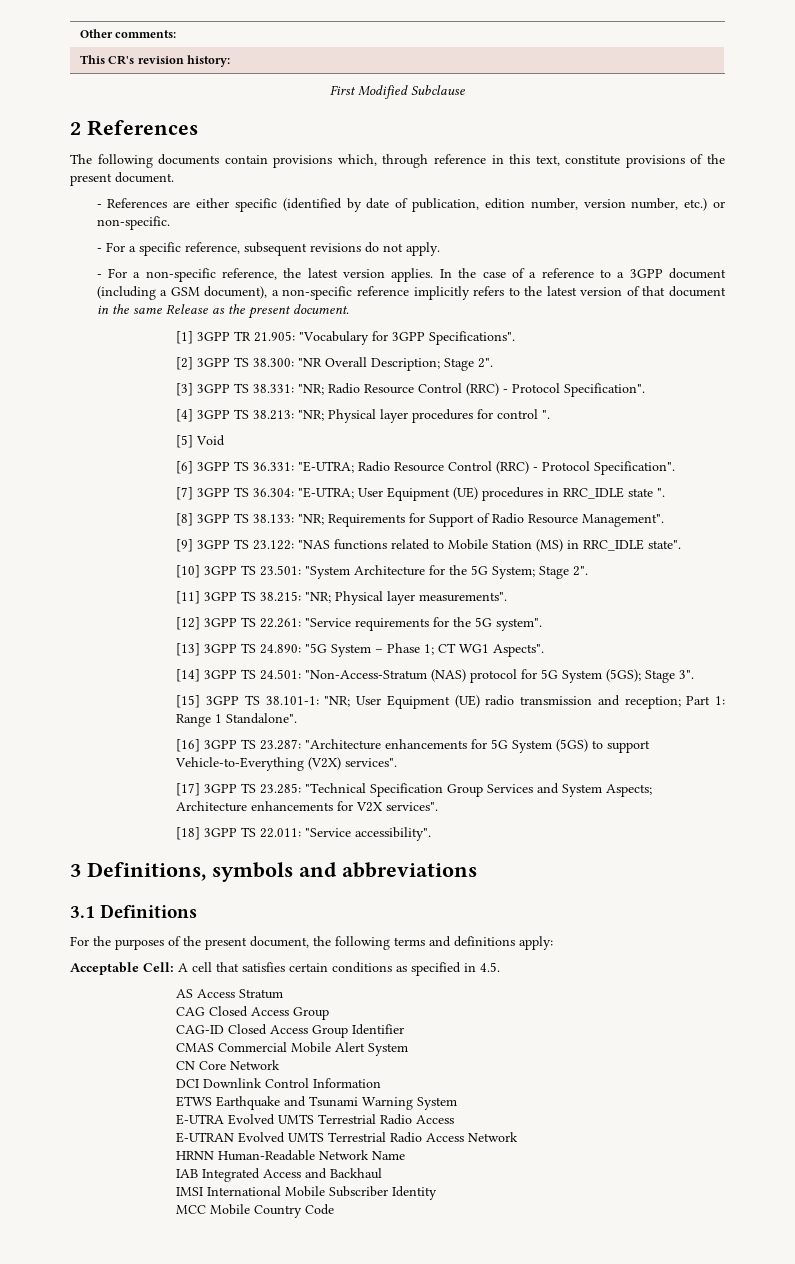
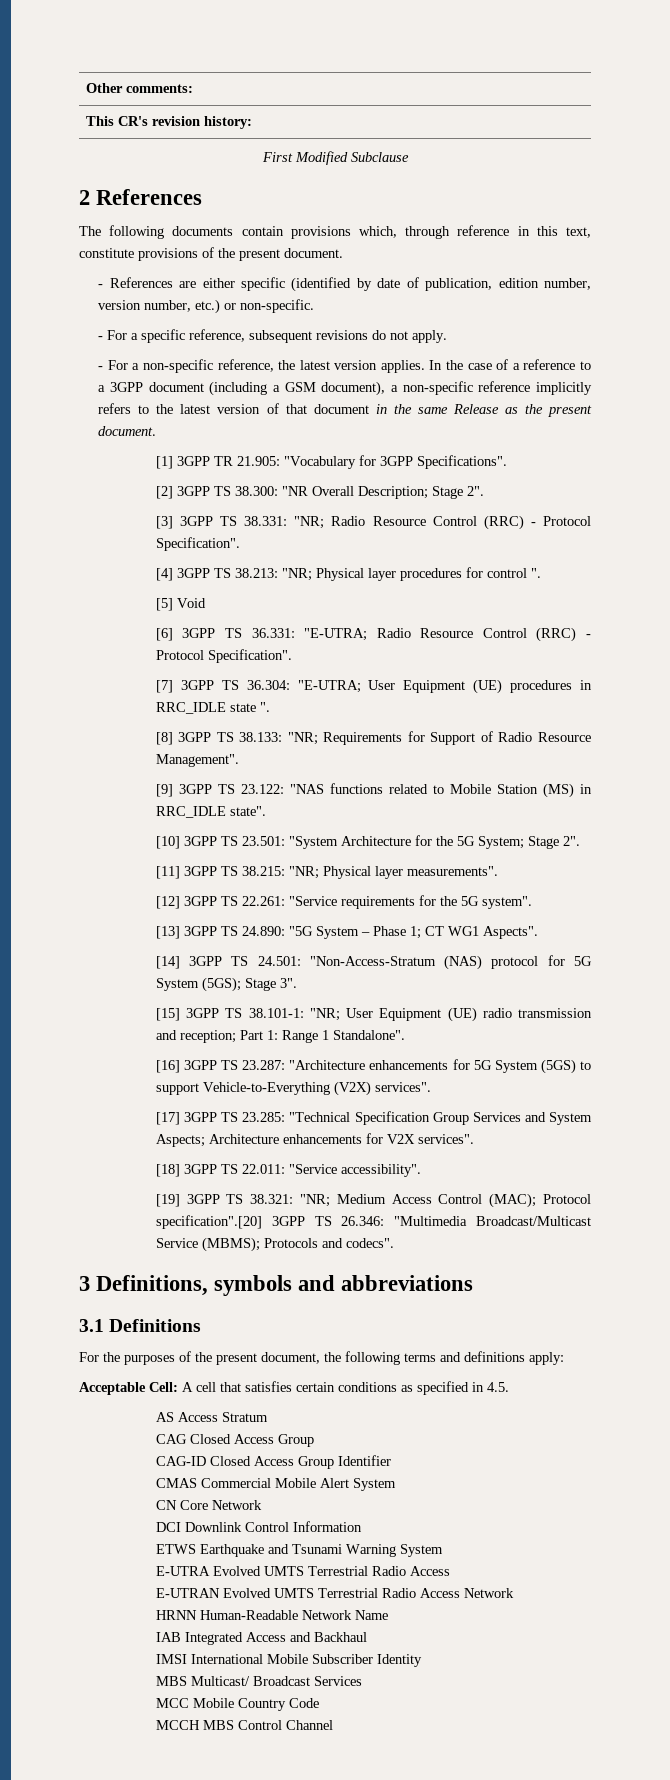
(432, 834) none -> [155,1193,592,1208] [155,1215,591,1229] [155,1237,394,1252] // [19] 3GPP TS 38.321: "NR; Medium Access Control (MAC); Protocol specification".[20] 3GPP TS 26.346: "Multimedia Broadcast/Multicast Service (MBMS); Protocols and codecs".
(438, 1193) none -> [155,1676,362,1686] // MBS Multicast/ Broadcast Services
(335, 1209) none -> [155,1720,333,1730] // MCCH MBS Control Channel

